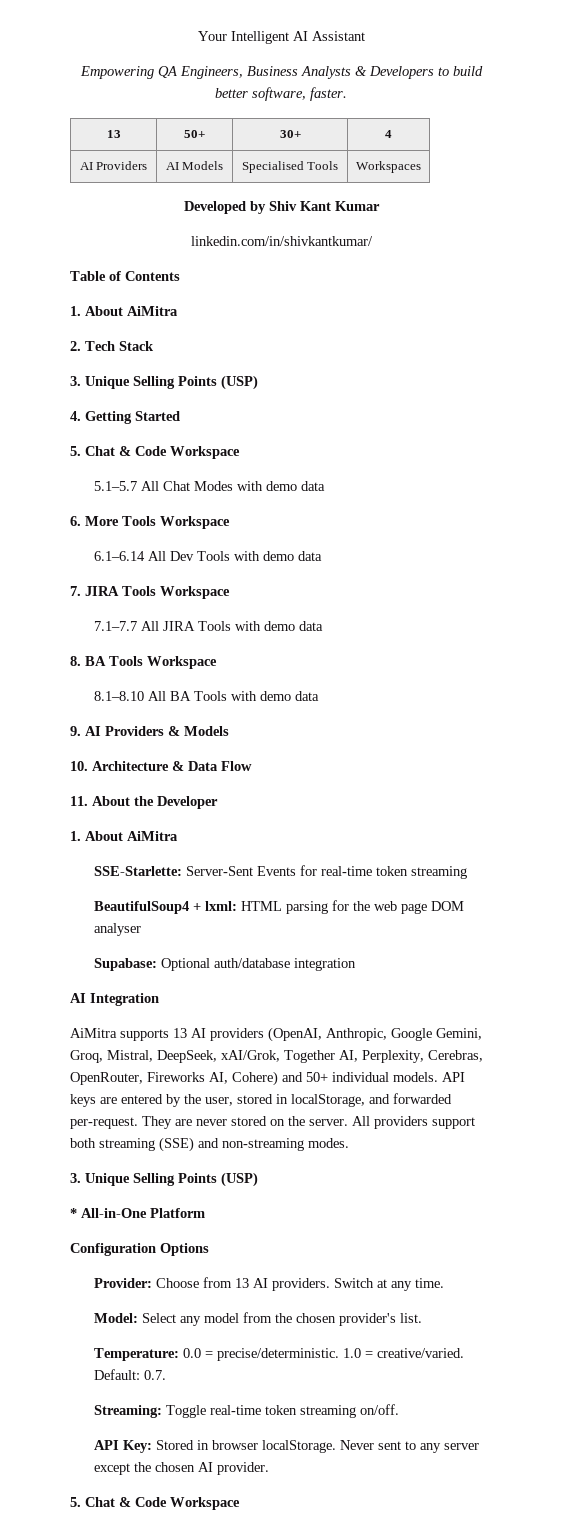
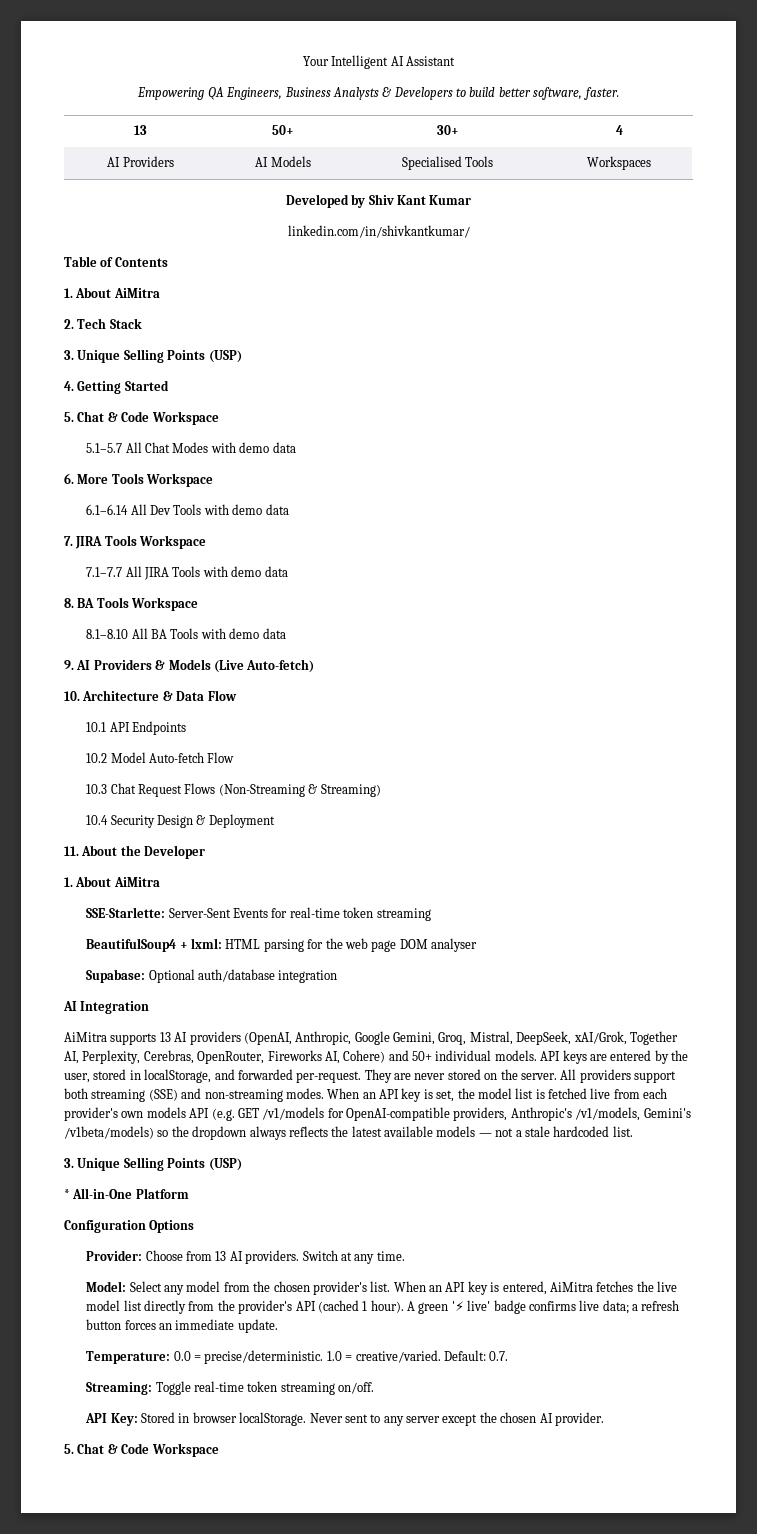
(229, 731) none -> [213,659,315,673] (Live Auto-fetch)
(252, 766) none -> [86,721,187,735] [86,752,235,763] [86,783,381,797] [86,814,275,828] // 10.1 API Endpoints // 10.2 Model Auto-fetch Flow // 10.3 Chat Request Flows (Non-Streaming & Streaming) // 10.4 Security Design & Deployment
(349, 1143) none -> [327,1088,668,1102] [64,1107,691,1121] [64,1126,633,1140] When an API key is set, the model list is fetched live from each provider's own models API (e.g. GET /v1/models for OpenAI-compatible providers, Anthropic's /v1/models, Gemini's /v1beta/models) so the dropdown always reflects the latest available models — not a stale hardcoded list.
(423, 1318) none -> [393,1281,678,1295] [86,1300,680,1314] [86,1319,278,1333] When an API key is entered, AiMitra fetches the live model list directly from the provider's API (cached 1 hour). A green '⚡ live' badge confirms live data; a refresh button forces an immediate update.

